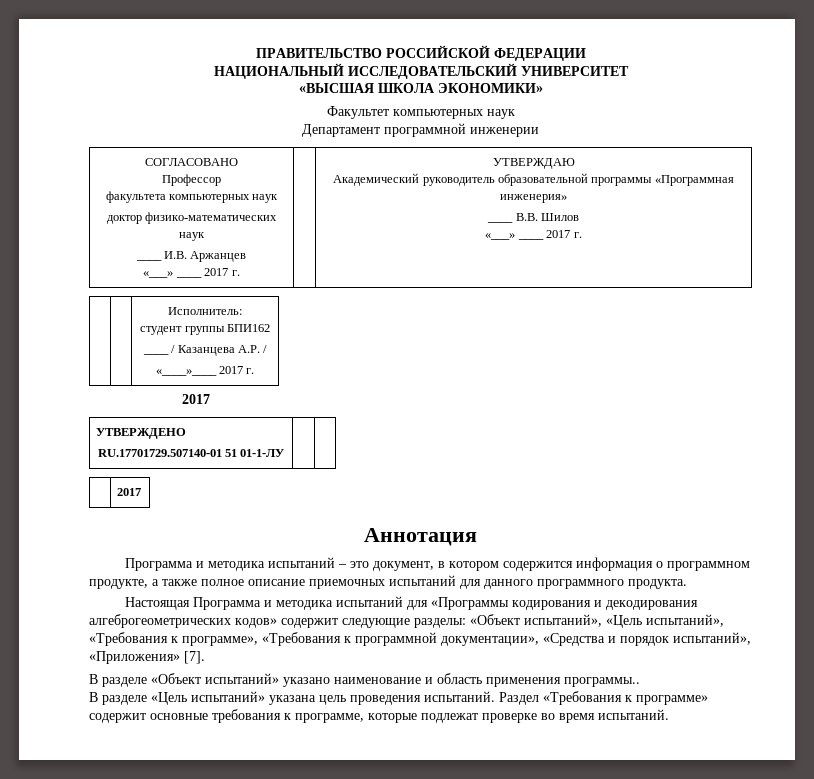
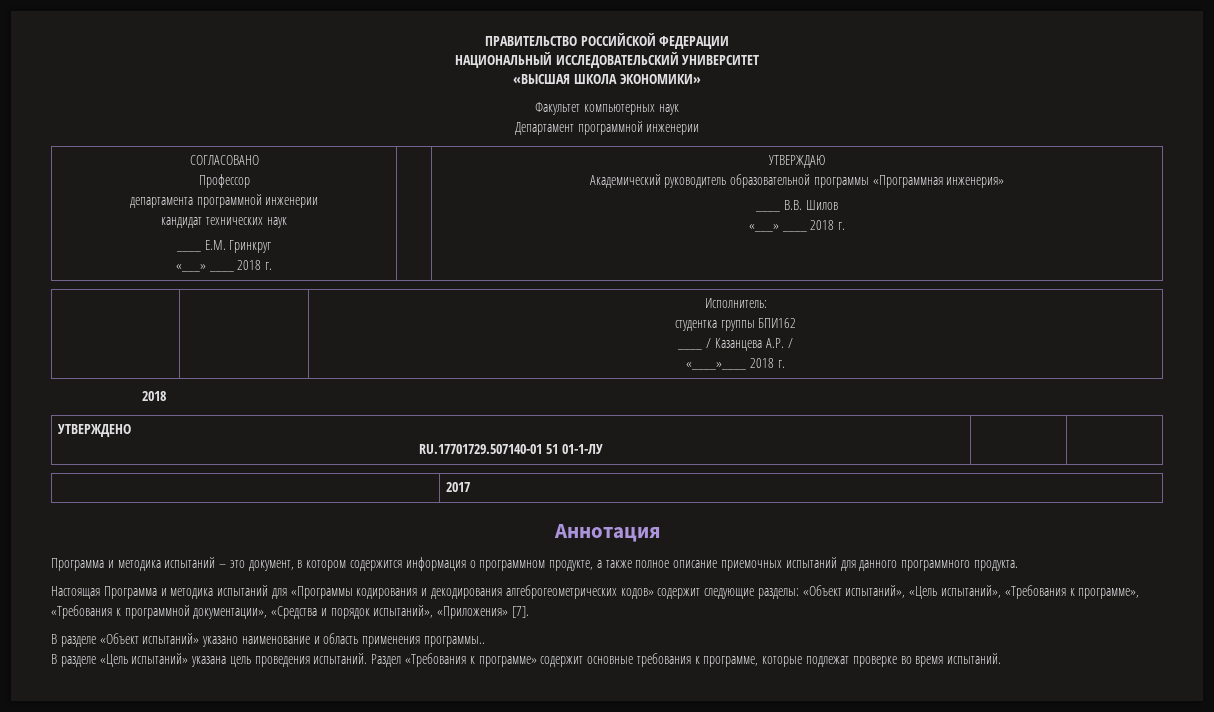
[105,191,279,203] [106,212,278,224] факультета компьютерных наук // доктор физико-математических -> [129,194,319,208] [161,217,263,228] департамента программной инженерии // кандидат технических
[164,251,247,262] [143,271,202,278] [204,268,229,276] И.В. Аржанцев // «___» ____ 2017 -> [204,240,272,253] [175,264,234,272] [237,260,262,270] Е.М. Гринкруг // «___» ____ 2018
[546,230,571,238] 2017 -> [810,220,835,230] 2018
[140,326,183,335] студент -> [674,320,717,331] студентка
[219,366,255,374] [182,394,211,404] 2017 г. // 2017 -> [749,358,785,368] [142,391,167,401] 2018 г. // 2018

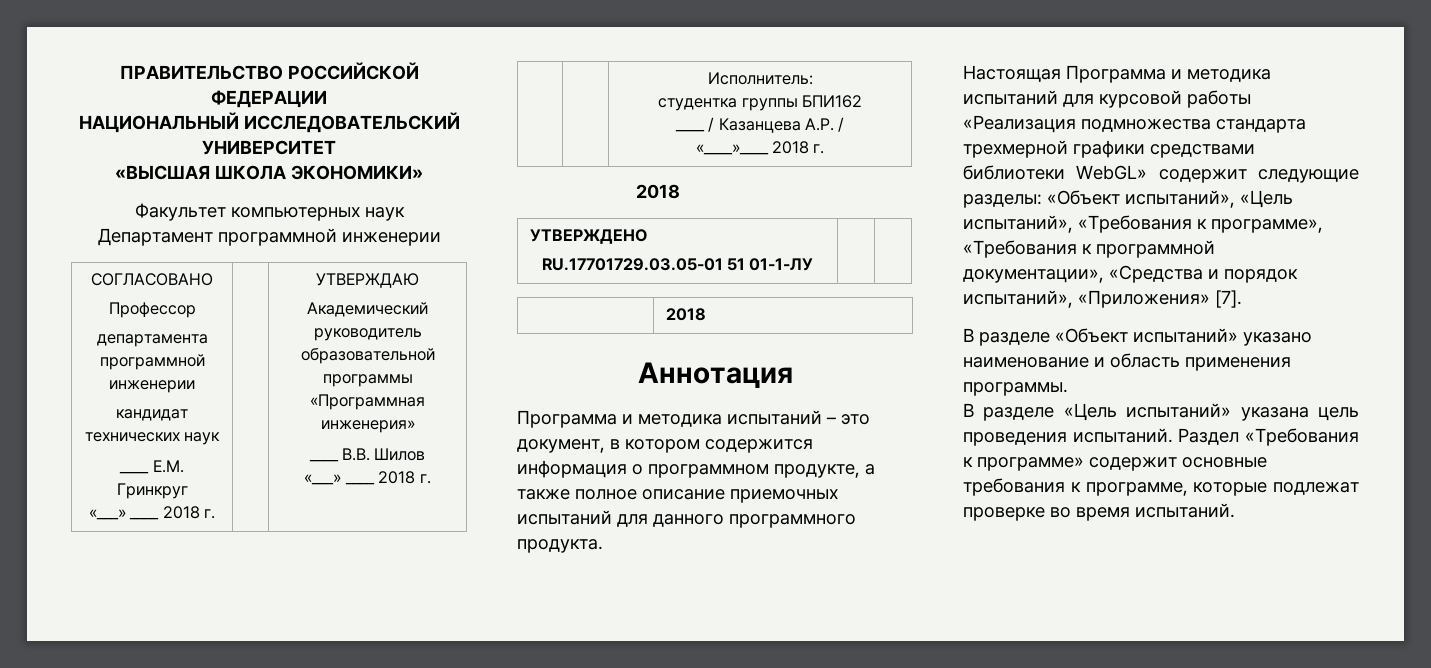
[419,444,543,454] RU.17701729.507140-01 -> [541,258,723,271] RU.17701729.03.05-01
[445,482,470,492] 2017 -> [666,308,707,321] 2018
[290,585,654,599] «Программы кодирования и декодирования алгеброгеометрических кодов» -> [1099,90,1251,108] [963,115,1306,133] [963,140,1255,158] [963,165,1148,180] курсовой работы «Реализация подмножества стандарта трехмерной графики средствами библиотеки WebGL»
[424,636,486,647] программы.. -> [963,382,1068,396] программы.

